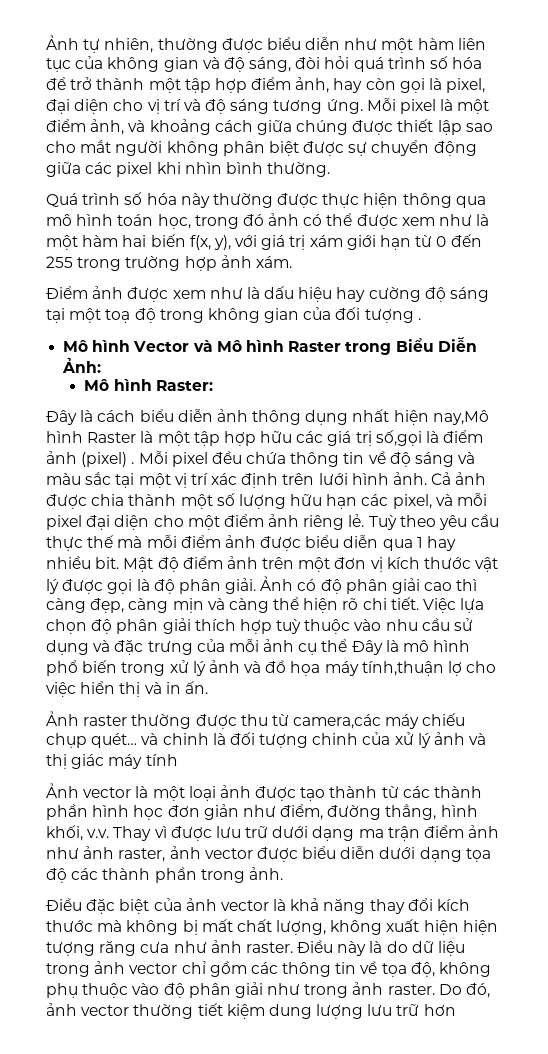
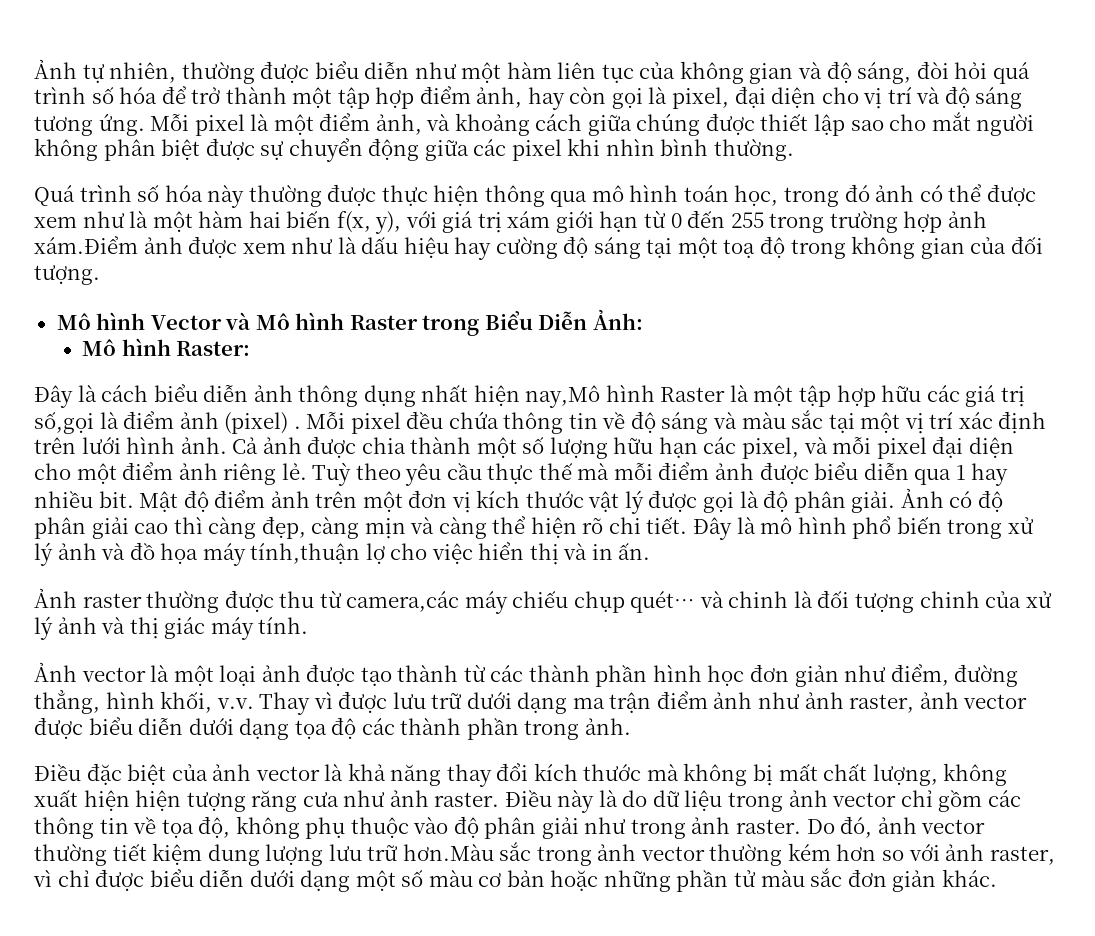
[255,256,292,268] [46,286,88,299] xám. // Điểm -> [34,236,138,254] xám.Điểm
[364,308,421,323] tượng . -> [34,265,100,285] tượng.
[423,598,485,613] [46,618,474,634] [46,639,348,655] Việc lựa chọn độ phân giải thích hợp tuỳ thuộc vào nhu cầu sử dụng và đặc trưng của mỗi ảnh cụ thể -> (688, 525) none
[145,754,178,766] tính -> [258,617,309,634] tính.
[423,1004,456,1016] hơn -> [402,842,1055,866] [33,868,997,892] hơn.Màu sắc trong ảnh vector thường kém hơn so với ảnh raster, vì chỉ được biểu diễn dưới dạng một số màu cơ bản hoặc những phần tử màu sắc đơn giản khác.

